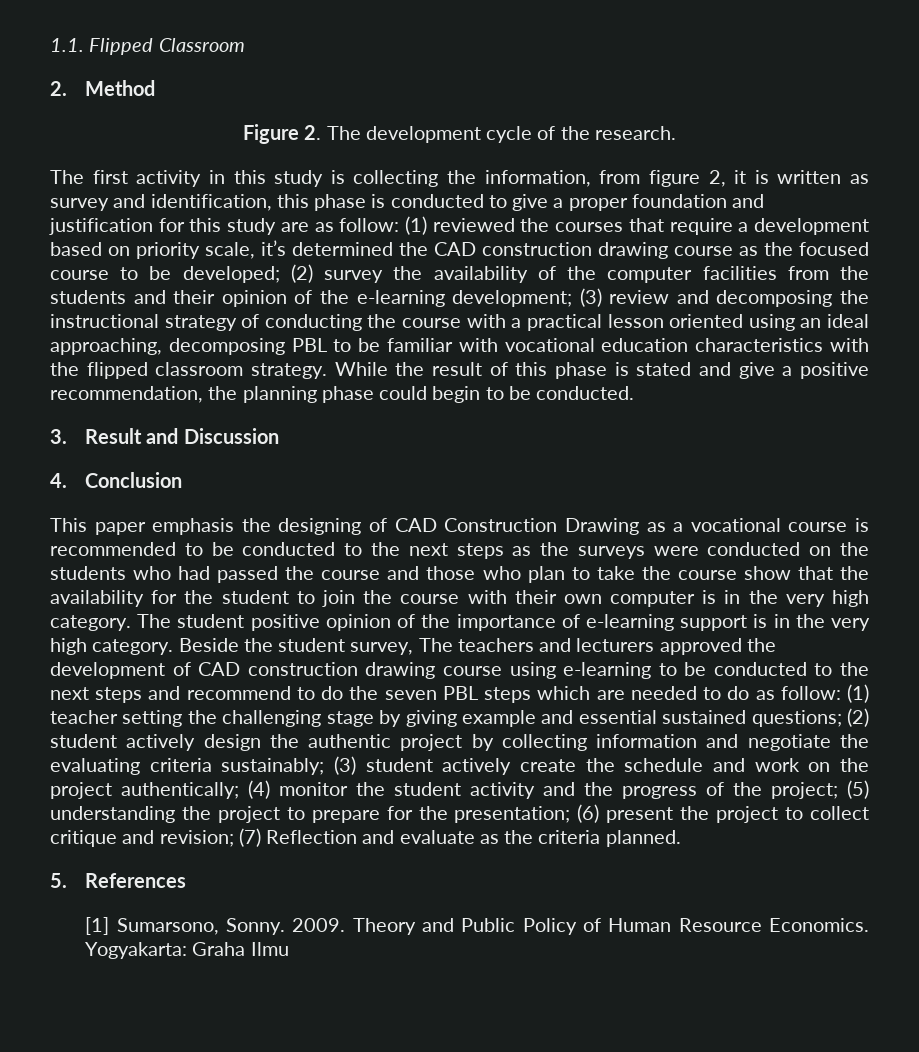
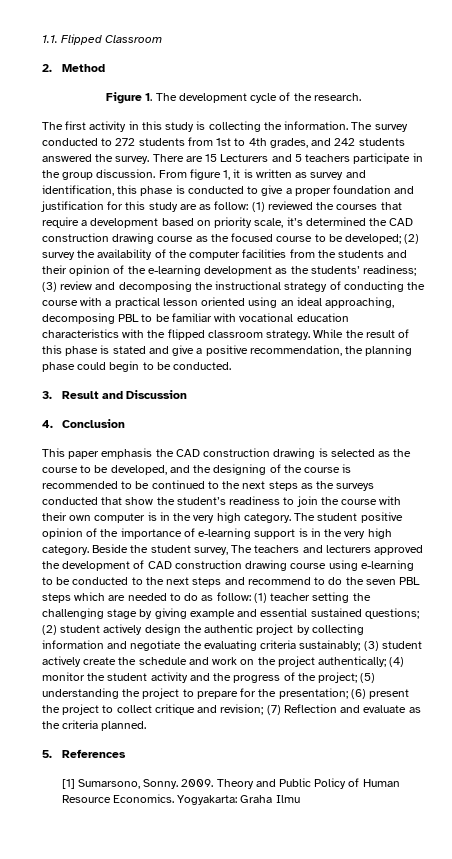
[304,125,322,140] 2. -> [145,93,153,101] 1.
[484,170,726,187] information, from figure 2, -> [284,121,408,132] [42,137,405,148] [42,153,423,164] [42,169,231,180] information. The survey conducted to 272 students from 1st to 4th grades, and 242 students answered the survey. There are 15 Lecturers and 5 teachers participate in the group discussion. From figure 1,
[452,290,573,307] development; -> [204,265,417,276] development as the students’ readiness;
[278,518,781,535] designing of CAD Construction Drawing as a vocational -> [175,448,412,459] [42,464,302,475] CAD construction drawing is selected as the course to be developed, and the designing of the
[242,542,336,556] conducted -> [151,480,205,489] continued
[653,542,870,556] [50,566,869,583] [50,590,289,607] were conducted on the students who had passed the course and those who plan to take the course show that the availability for the student -> [42,496,281,505] conducted that show the student’s readiness

